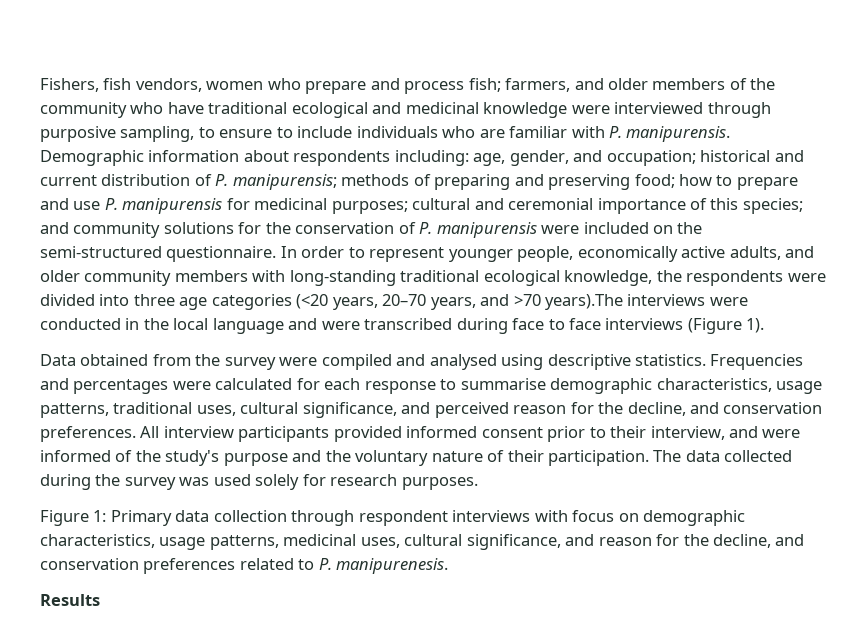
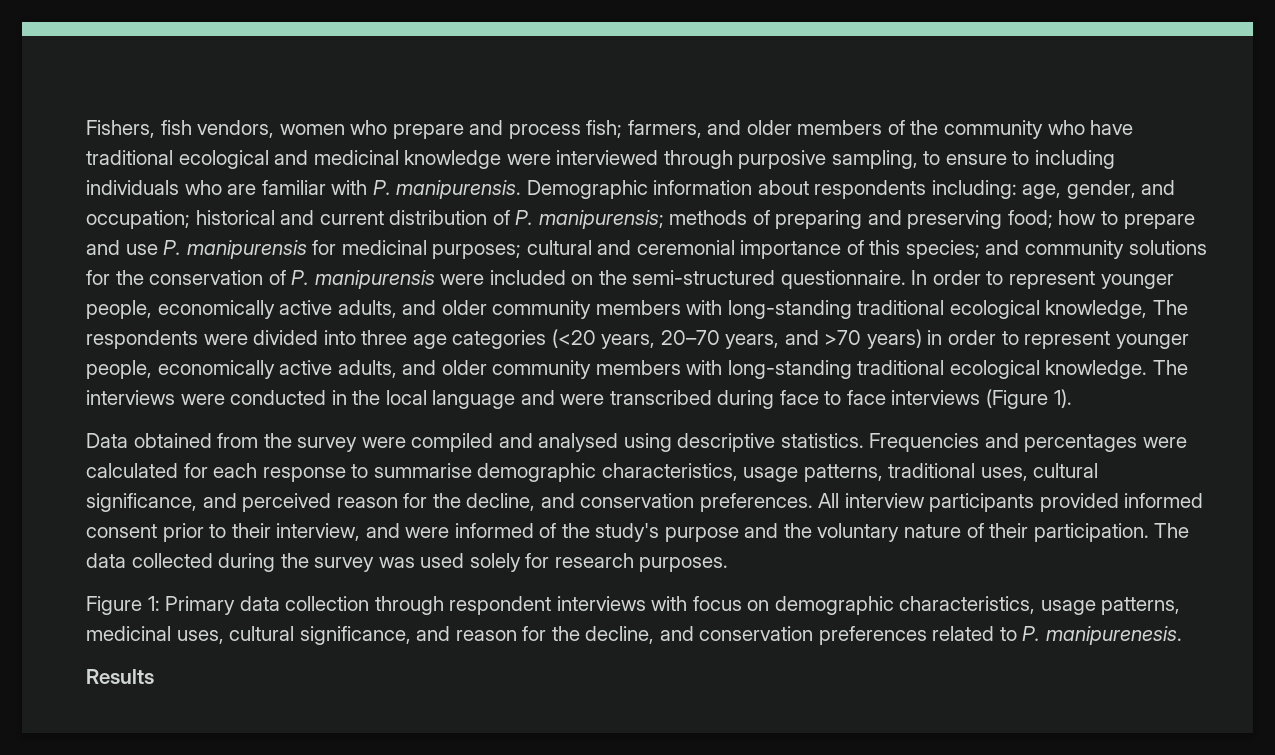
[297,126,353,138] include -> [1034,150,1115,169] including
[656,270,682,282] the -> [1152,300,1188,315] The
[545,294,624,310] years).The -> [866,329,1189,349] [86,360,1188,379] years) in order to represent younger people, economically active adults, and older community members with long-standing traditional ecological knowledge. The

